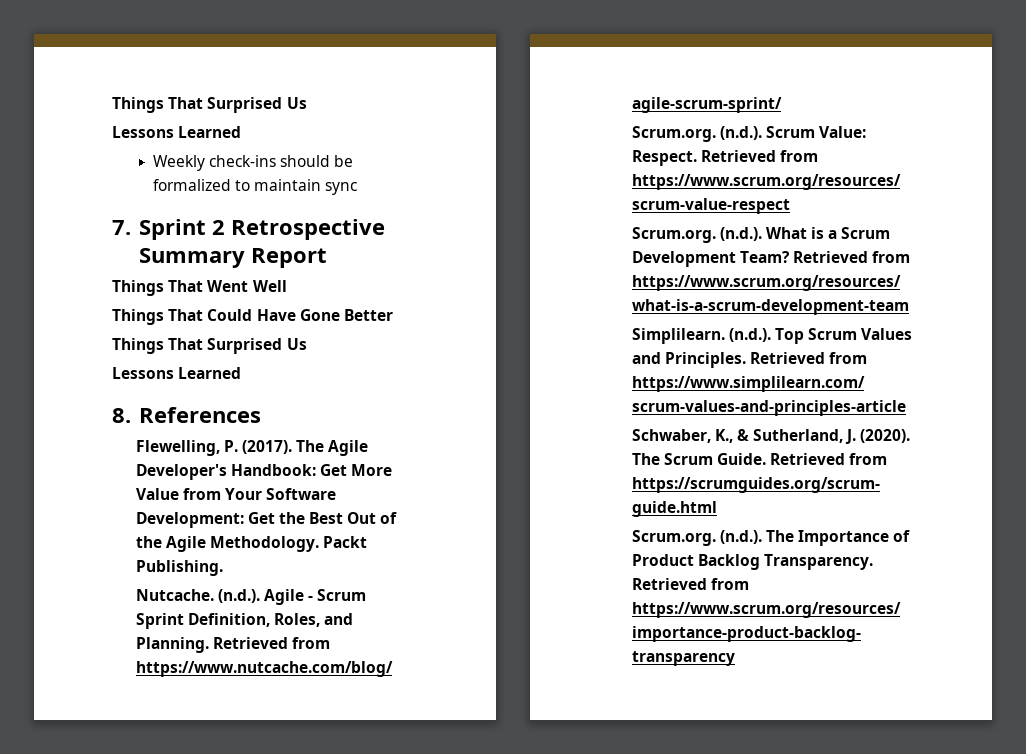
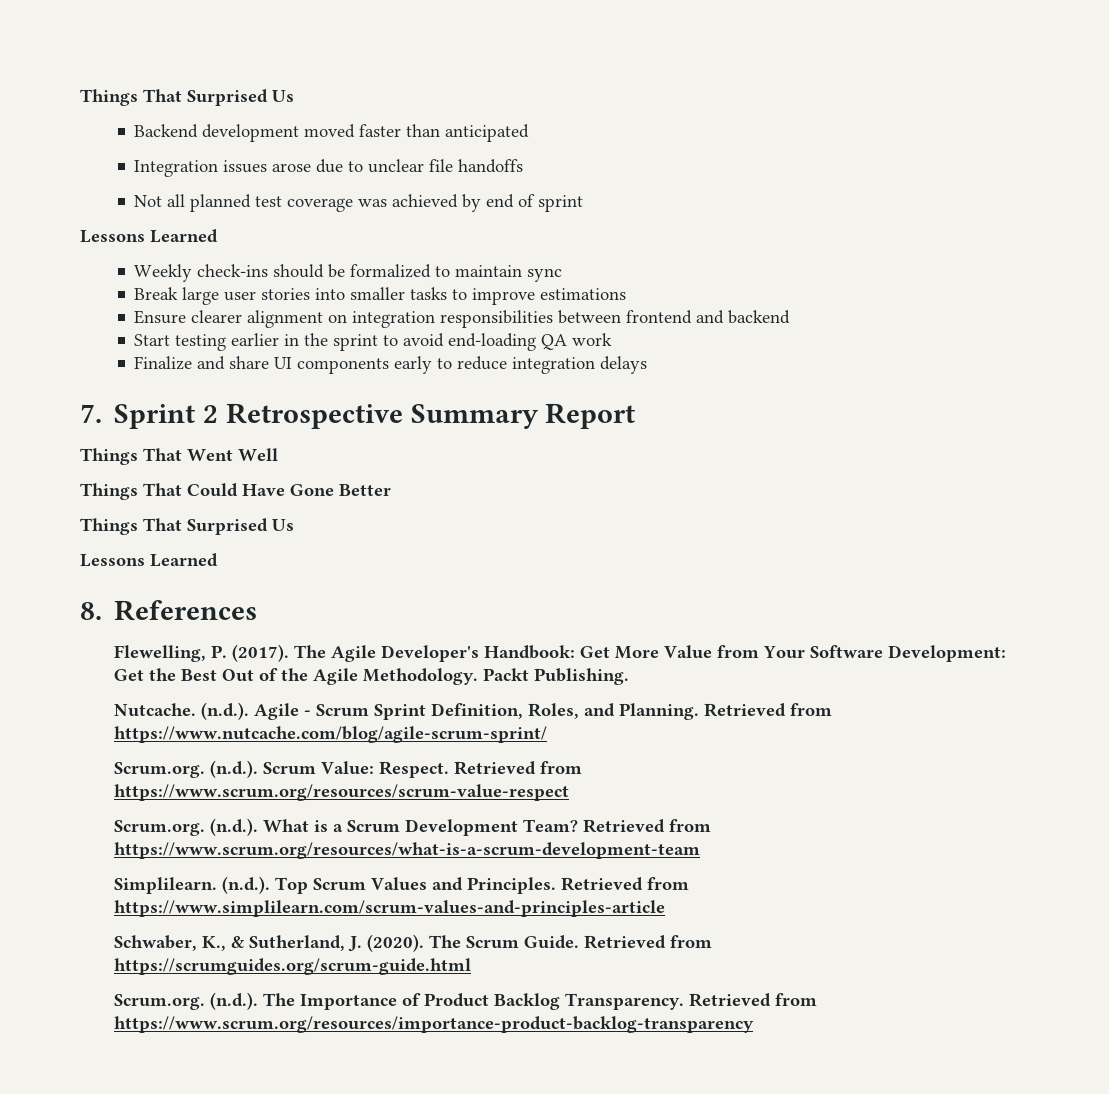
[112,97,307,113] Things That Surprised Us -> [80,89,294,106] [134,124,530,142] [134,159,524,177] [134,194,584,212] Things That Surprised Us // Backend development moved faster than anticipated // Integration issues arose due to unclear file handoffs // Not all planned test coverage was achieved by end of sprint
(358, 188) none -> [134,287,627,305] [134,310,791,328] [134,333,613,351] [134,356,648,374] // Break large user stories into smaller tasks to improve estimations // Ensure clearer alignment on integration responsibilities between frontend and backend // Start testing earlier in the sprint to avoid end-loading QA work // Finalize and share UI components early to reduce integration delays

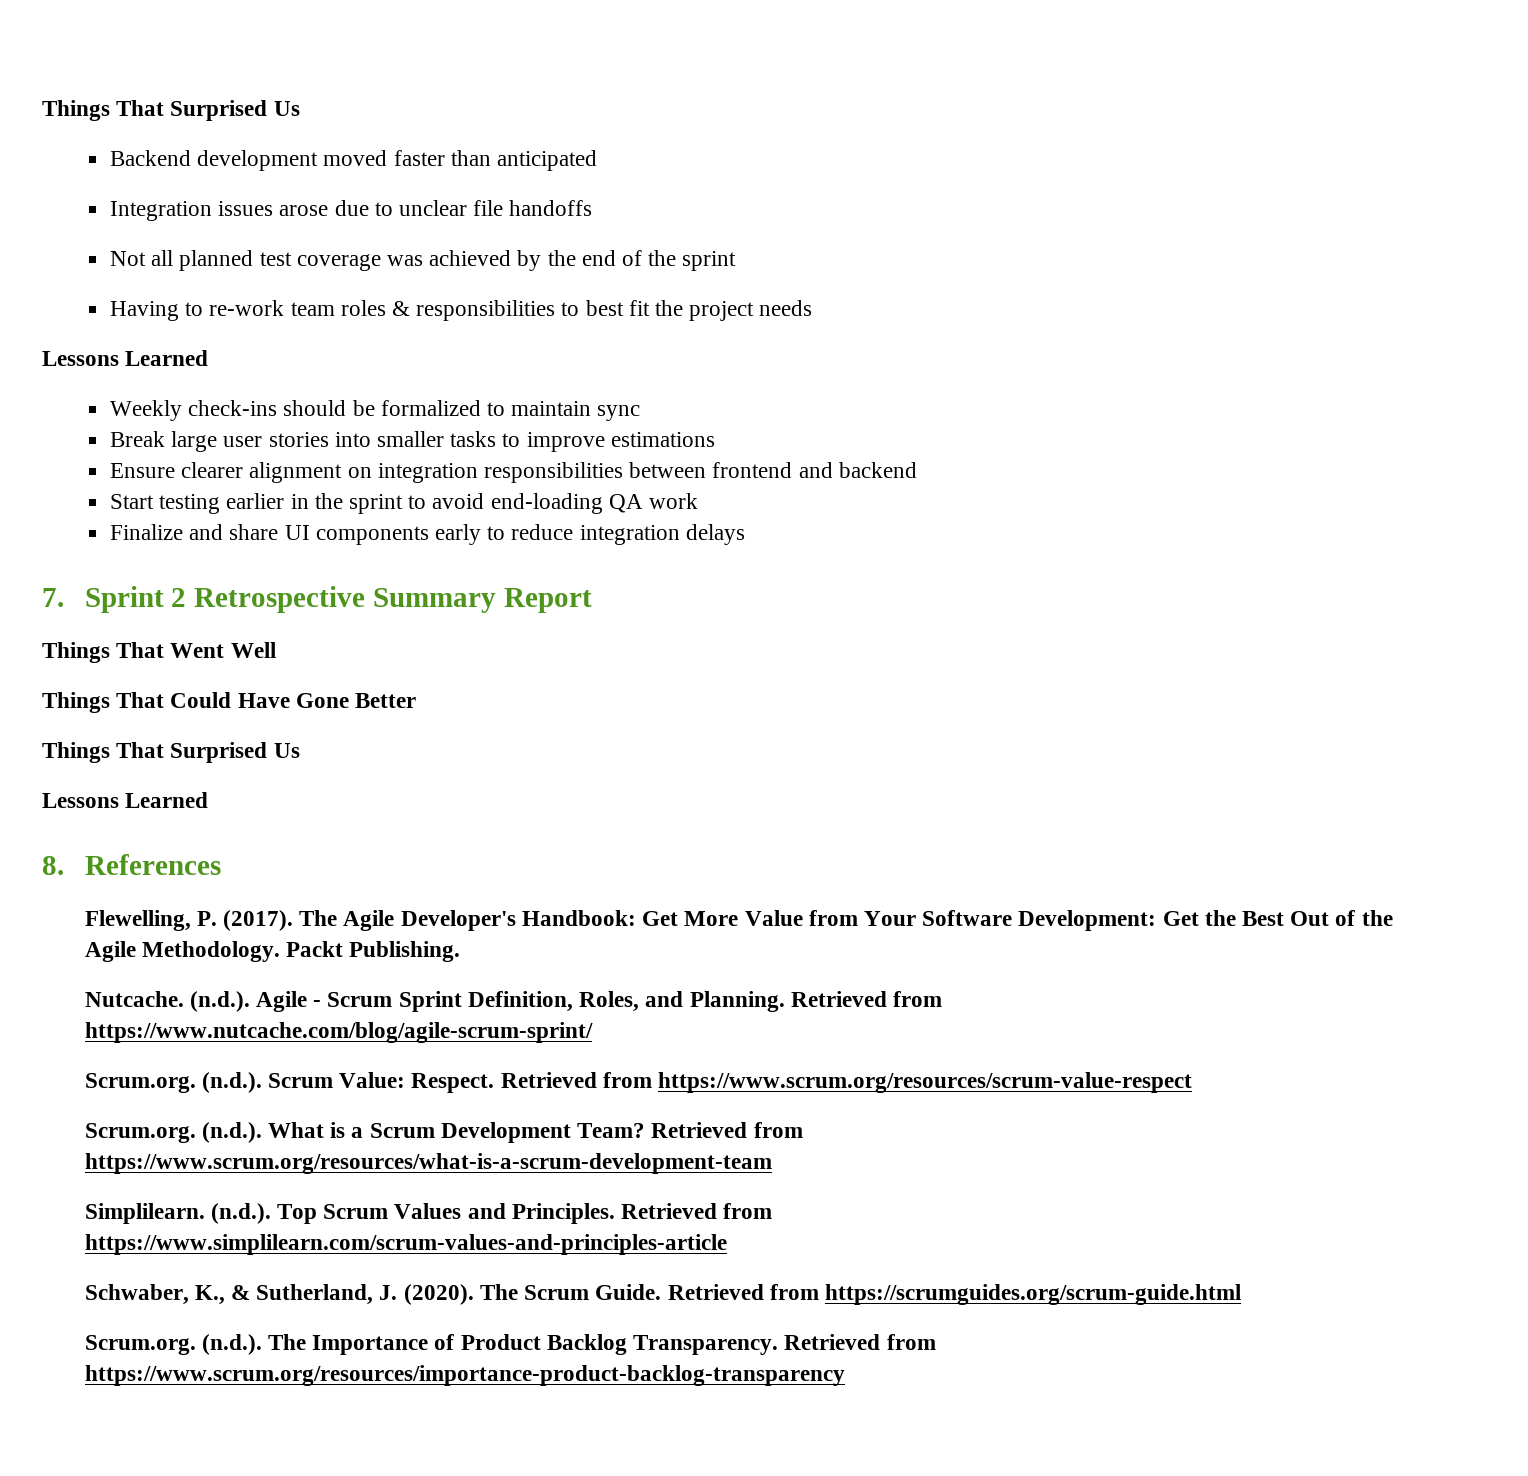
(482, 203) none -> [547,250,576,266] the
[538,195,584,212] sprint -> [648,250,737,271] [109,300,813,321] the sprint // Having to re-work team roles & responsibilities to best fit the project needs

